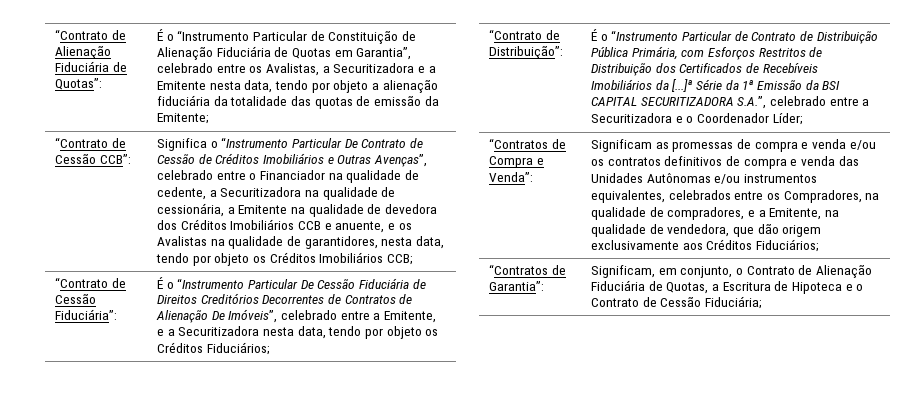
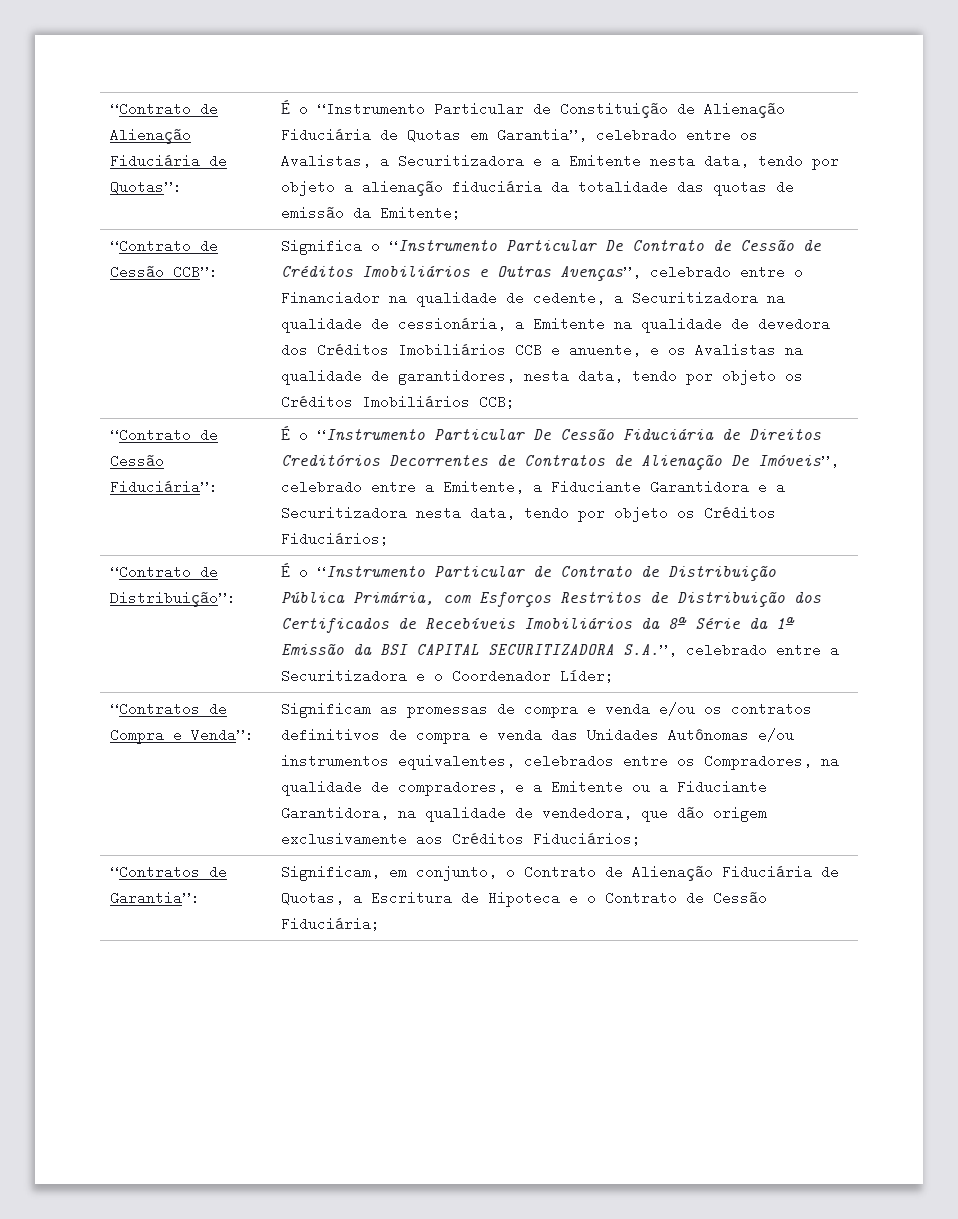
(436, 317) none -> [533,480,750,494] a Fiduciante Garantidora
[671,79,693,92] [...]ª -> [668,617,688,629] 8ª
[769,208,822,220] Emitente, -> [551,780,768,794] [281,806,390,820] Emitente ou a Fiduciante Garantidora,

